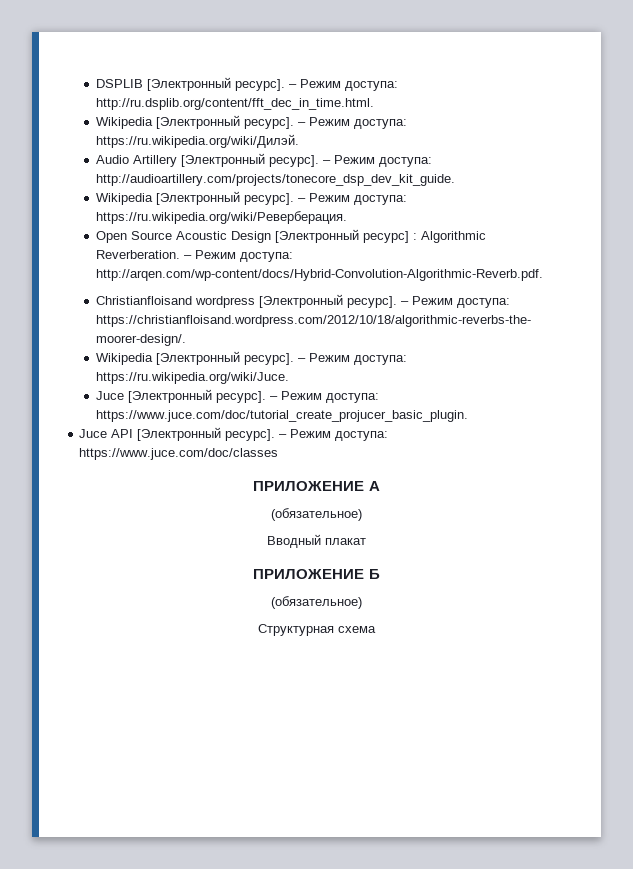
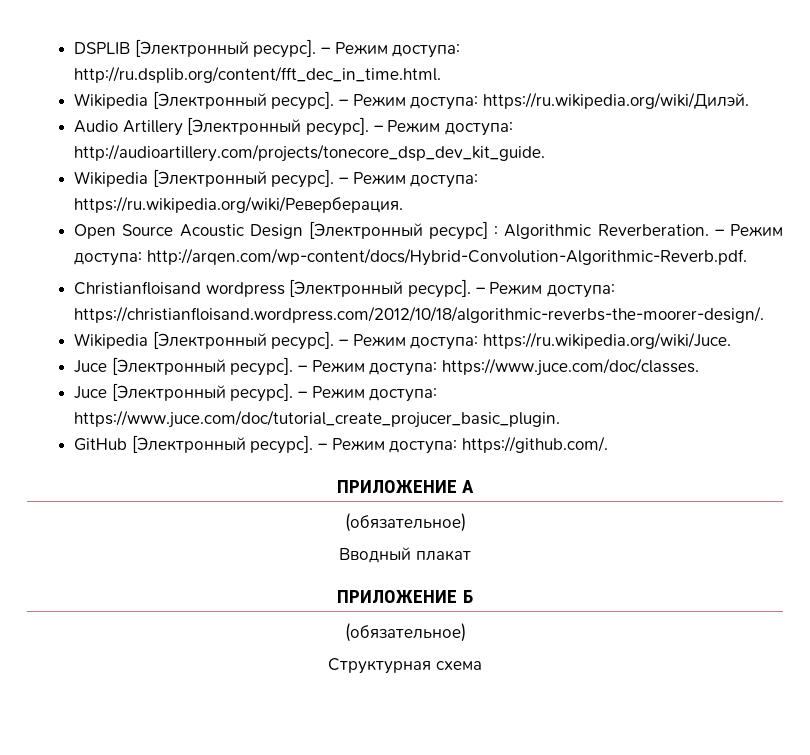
[95,410,468,422] [79,427,389,441] [79,448,279,460] https://www.juce.com/doc/tutorial_create_projucer_basic_plugin. // Juce API [Электронный ресурс]. – Режим доступа: https://www.juce.com/doc/classes -> [441,358,699,376] [74,383,438,402] [74,410,561,428] [74,435,608,454] https://www.juce.com/doc/classes. // Juce [Электронный ресурс]. – Режим доступа: https://www.juce.com/doc/tutorial_create_projucer_basic_plugin. // GitHub [Электронный ресурс]. – Режим доступа: https://github.com/.

